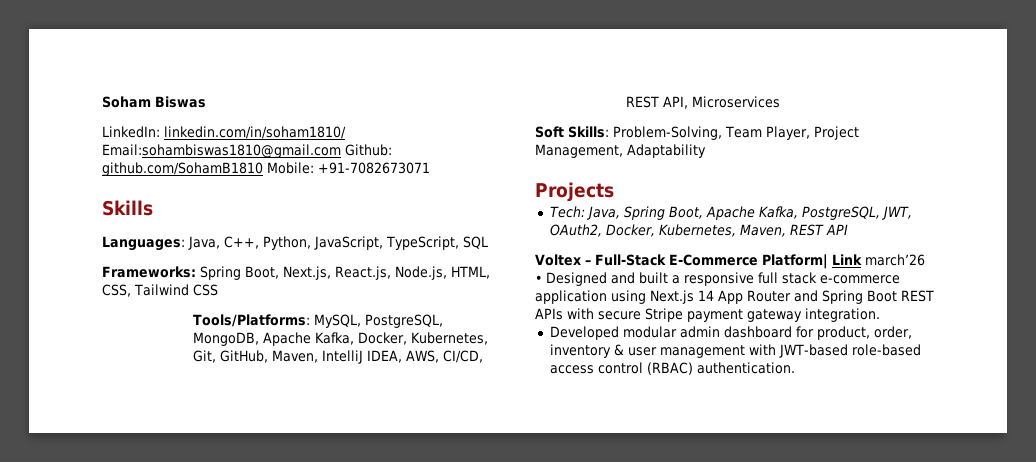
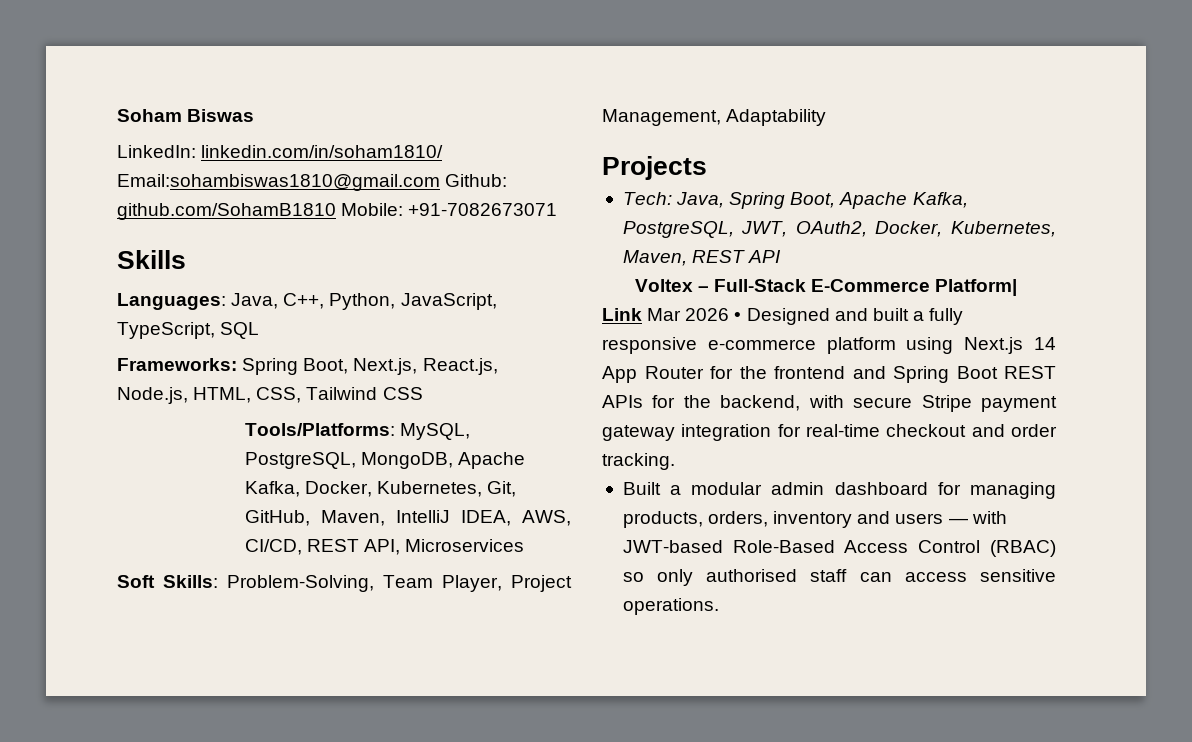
[865,254,925,266] march’26 -> [647,308,730,321] Mar 2026
[684,272,900,286] [535,290,607,304] responsive full stack e-commerce application -> [929,308,964,325] [602,337,896,354] fully responsive e-commerce platform
(791, 296) none -> [710,366,845,379] for the frontend
(563, 314) none -> [652,395,801,411] for the backend,
[805,308,880,322] [549,326,912,340] [549,344,921,358] [549,362,795,375] integration. // Developed modular admin dashboard for product, order, inventory & user management with JWT-based role-based access control (RBAC) authentication. -> [681,424,1057,441] [602,453,675,470] [622,482,1056,499] [622,511,1007,528] [622,540,1056,557] [622,569,1056,586] [622,598,719,615] integration for real-time checkout and order tracking. // Built a modular admin dashboard for managing products, orders, inventory and users — with JWT-based Role-Based Access Control (RBAC) so only authorised staff can access sensitive operations.

